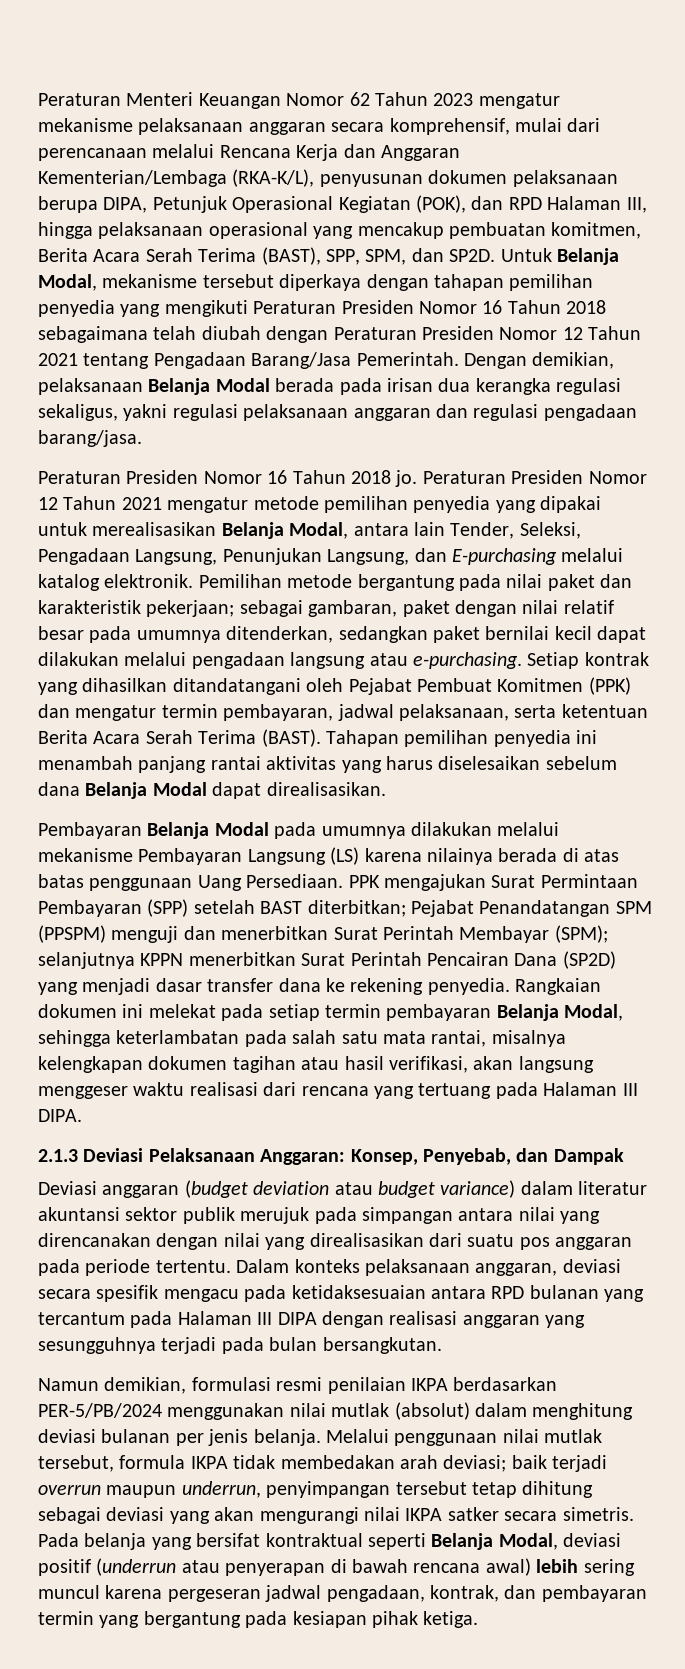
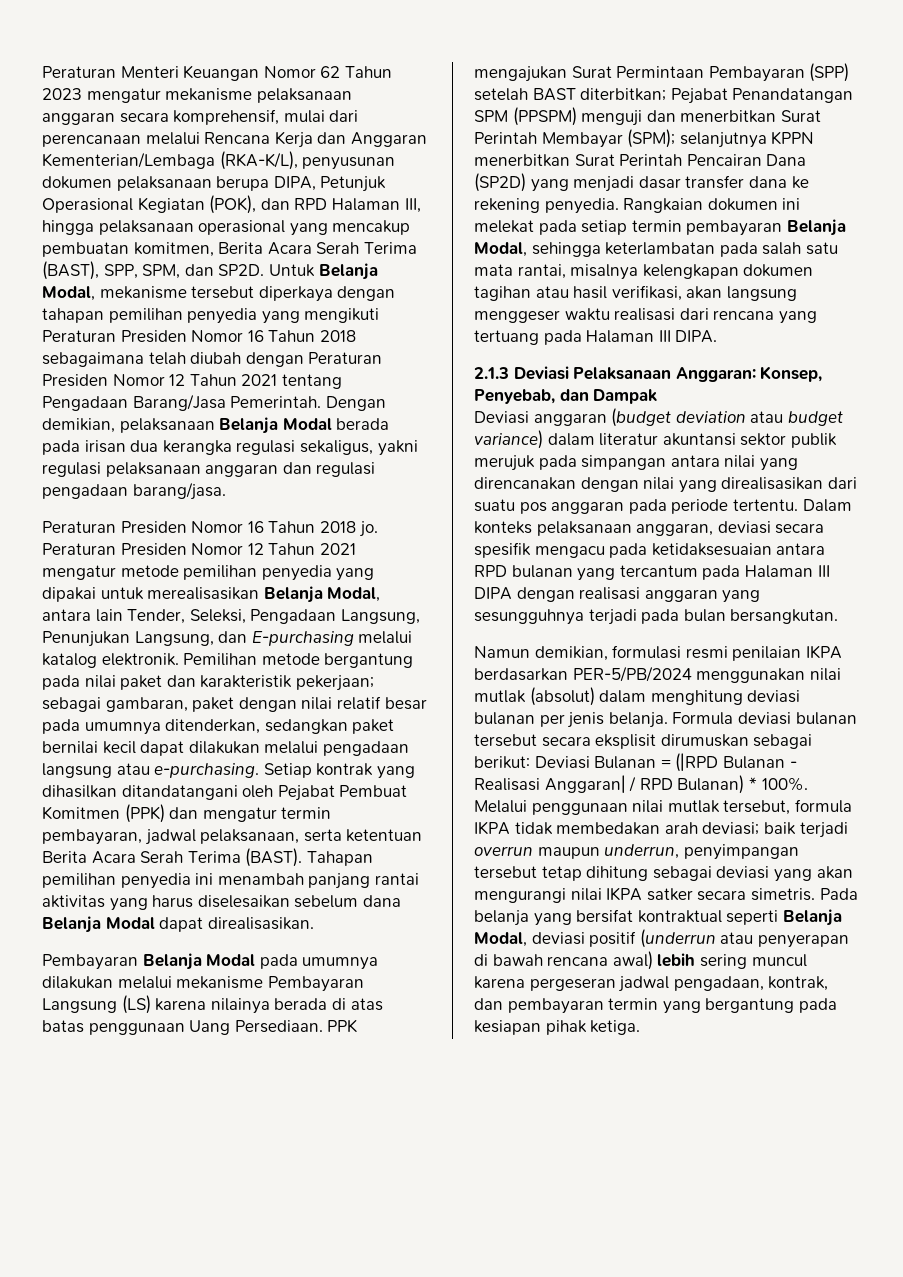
(321, 1437) none -> [672,712,857,725] [474,734,813,749] [474,753,797,772] [474,775,808,794] Formula deviasi bulanan tersebut secara eksplisit dirumuskan sebagai berikut: Deviasi Bulanan = (|RPD Bulanan - Realisasi Anggaran| / RPD Bulanan) * 100%.

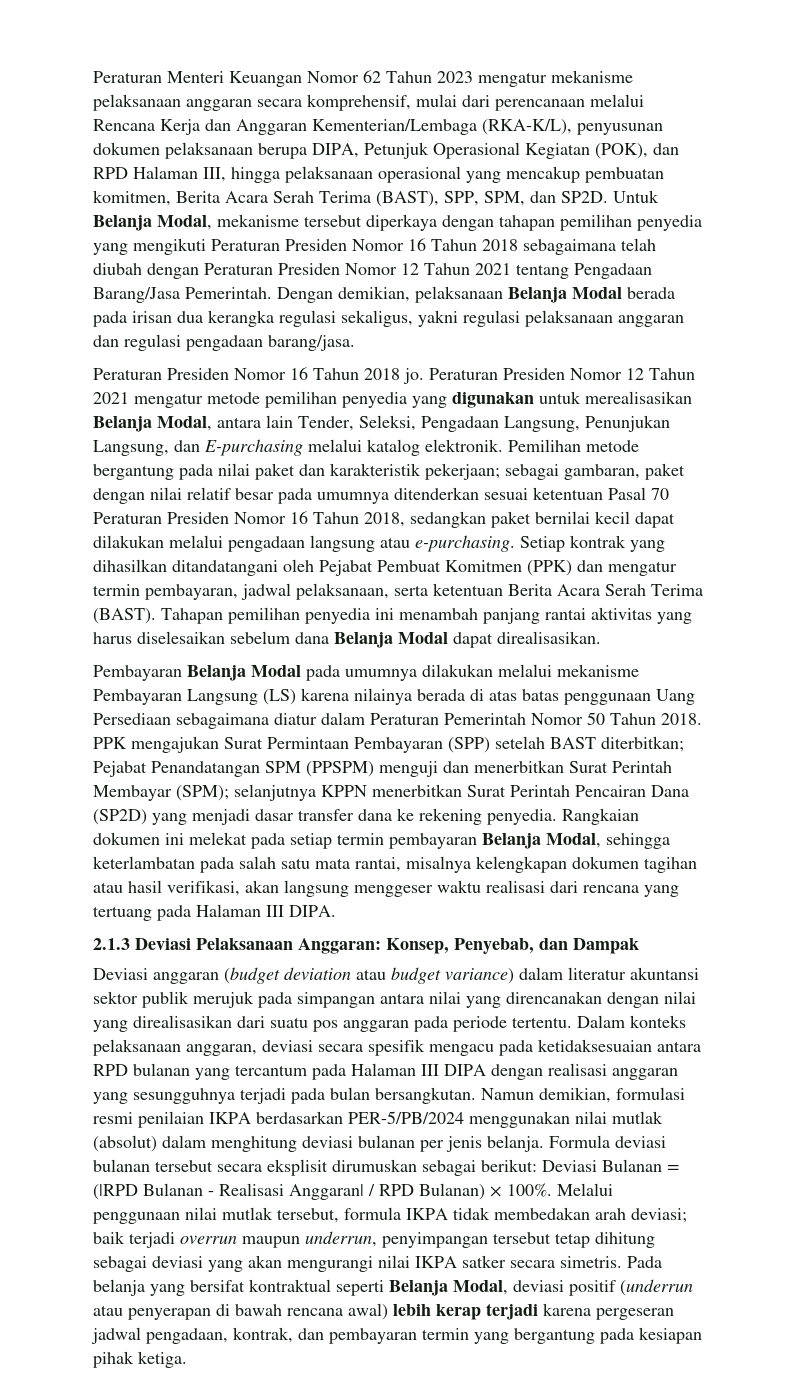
[42,587,96,602] dipakai -> [452,392,534,408] digunakan
[165,719,261,734] ditenderkan, -> [394,487,669,500] [93,511,405,527] ditenderkan sesuai ketentuan Pasal 70 Peraturan Presiden Nomor 16 Tahun 2018,
[234,1020,323,1033] Persediaan. -> [93,712,702,729] Persediaan sebagaimana diatur dalam Peraturan Pemerintah Nomor 50 Tahun 2018.
(839, 616) // -> (476, 1095) none
[748,777,757,790] * -> [490,1186,502,1197] ×
[699,954,807,969] sering muncul -> [436,1303,538,1320] kerap terjadi

